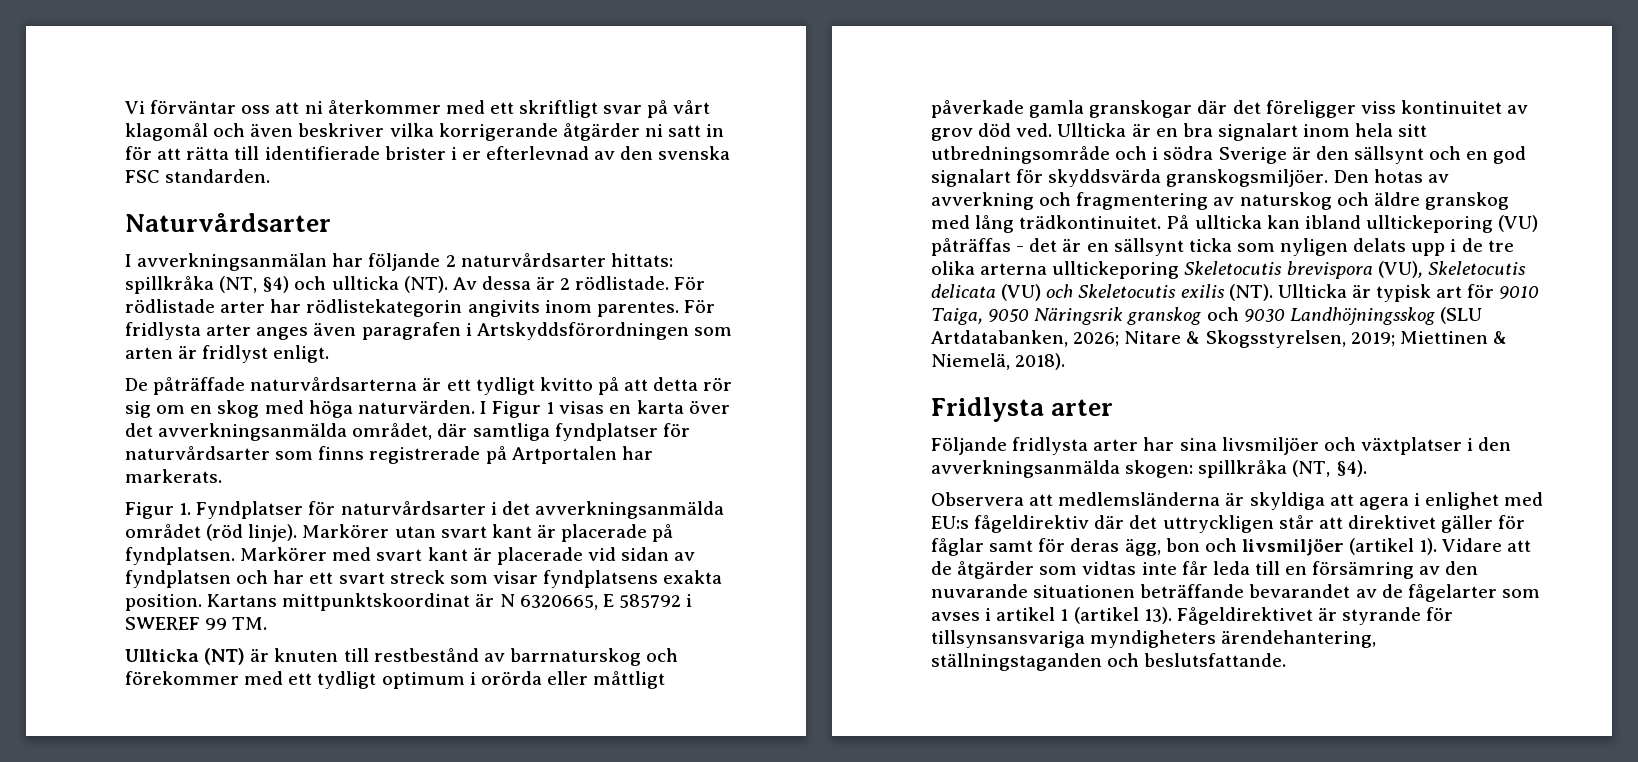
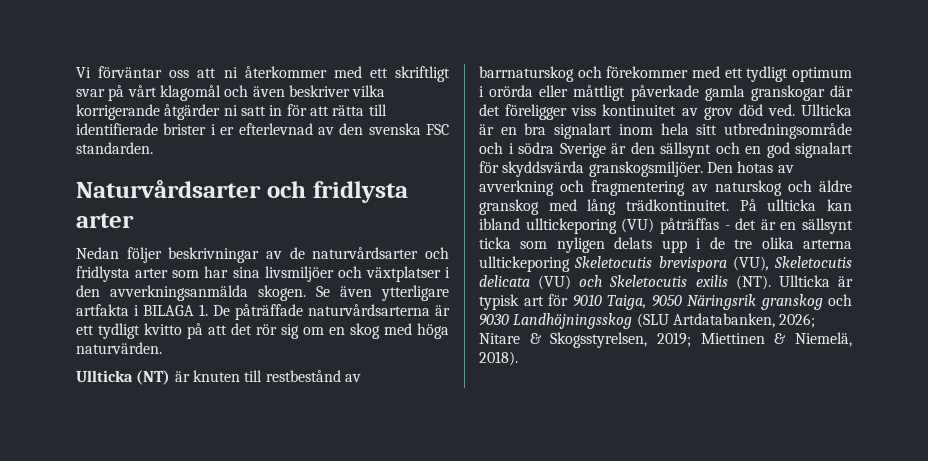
[125,253,673,271] [125,276,706,294] [125,299,715,317] [125,322,732,340] [125,345,330,363] // I avverkningsanmälan har följande 2 naturvårdsarter hittats: spillkråka (NT, §4) och ullticka (NT). Av dessa är 2 rödlistade. För rödlistade arter har rödlistekategorin angivits inom parentes. För fridlysta arter anges även paragrafen i Artskyddsförordningen som arten är fridlyst enligt. // -> [266,181,408,203] [76,213,134,228] [76,247,450,263] [76,266,450,282] [76,285,449,301] [76,304,208,316] och fridlysta arter // Nedan följer beskrivningar av de naturvårdsarter och fridlysta arter som har sina livsmiljöer och växtplatser i den avverkningsanmälda skogen. Se även ytterligare artfakta i BILAGA 1.
[653,377,699,391] detta -> [231,323,252,335] det
[479,400,730,418] [125,423,690,441] [125,446,653,464] [125,469,222,483] [125,501,724,519] [125,524,674,542] [125,547,696,565] [125,570,723,588] [125,593,693,611] [125,617,268,630] I Figur 1 visas en karta över det avverkningsanmälda området, där samtliga fyndplatser för naturvårdsarter som finns registrerade på Artportalen har markerats. // Figur 1. Fyndplatser för naturvårdsarter i det avverkningsanmälda området (röd linje). Markörer utan svart kant är placerade på fyndplatsen. Markörer med svart kant är placerade vid sidan av fyndplatsen och har ett svart streck som visar fyndplatsens exakta position. Kartans mittpunktskoordinat är N 6320665, E 585792 i SWEREF 99 TM. -> (162, 348) none
[931,397,1114,422] [931,437,1512,455] [931,460,1367,478] [931,492,1544,510] [931,515,1526,533] [931,538,1532,556] [931,561,1479,579] [931,584,1540,602] [931,607,1454,625] [931,630,1377,648] [931,653,1287,671] // Fridlysta arter // Följande fridlysta arter har sina livsmiljöer och växtplatser i den avverkningsanmälda skogen: spillkråka (NT, §4). // Observera att medlemsländerna är skyldiga att agera i enlighet med EU:s fågeldirektiv där det uttryckligen står att direktivet gäller för fåglar samt för deras ägg, bon och livsmiljöer (artikel 1). Vidare att de åtgärder som vidtas inte får leda till en försämring av den nuvarande situationen beträffande bevarandet av de fågelarter som avses i artikel 1 (artikel 13). Fågeldirektivet är styrande för tillsynsansvariga myndigheters ärendehantering, ställningstaganden och beslutsfattande. -> (518, 358) none

